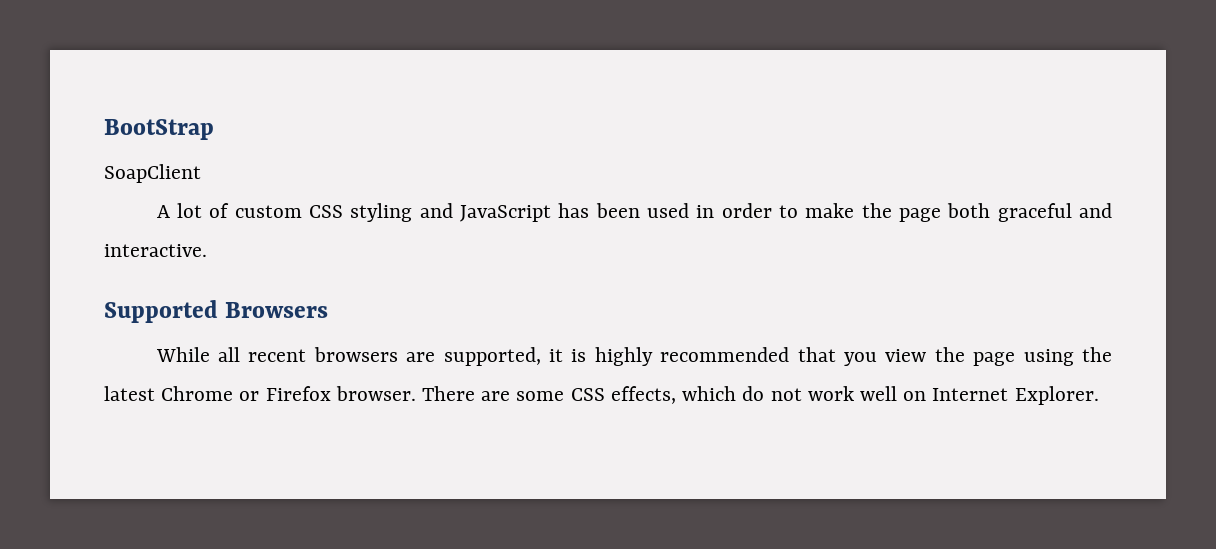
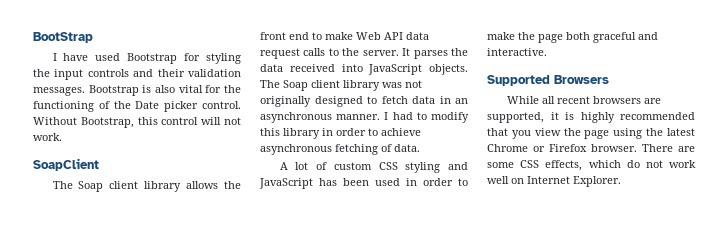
[104,164,201,183] SoapClient -> [52,53,241,64] [33,69,242,80] [33,85,241,96] [33,101,241,112] [33,117,242,128] [33,133,62,141] [33,158,99,171] [52,181,241,192] [260,32,429,40] [260,48,468,59] [260,64,468,75] [260,80,422,91] [260,96,468,107] [260,112,469,123] [260,128,421,139] [260,144,420,155] I have used Bootstrap for styling the input controls and their validation messages. Bootstrap is also vital for the functioning of the Date picker control. Without Bootstrap, this control will not work. // SoapClient // The Soap client library allows the front end to make Web API data request calls to the server. It parses the data received into JavaScript objects. The Soap client library was not originally designed to fetch data in an asynchronous manner. I had to modify this library in order to achieve asynchronous fetching of data.

